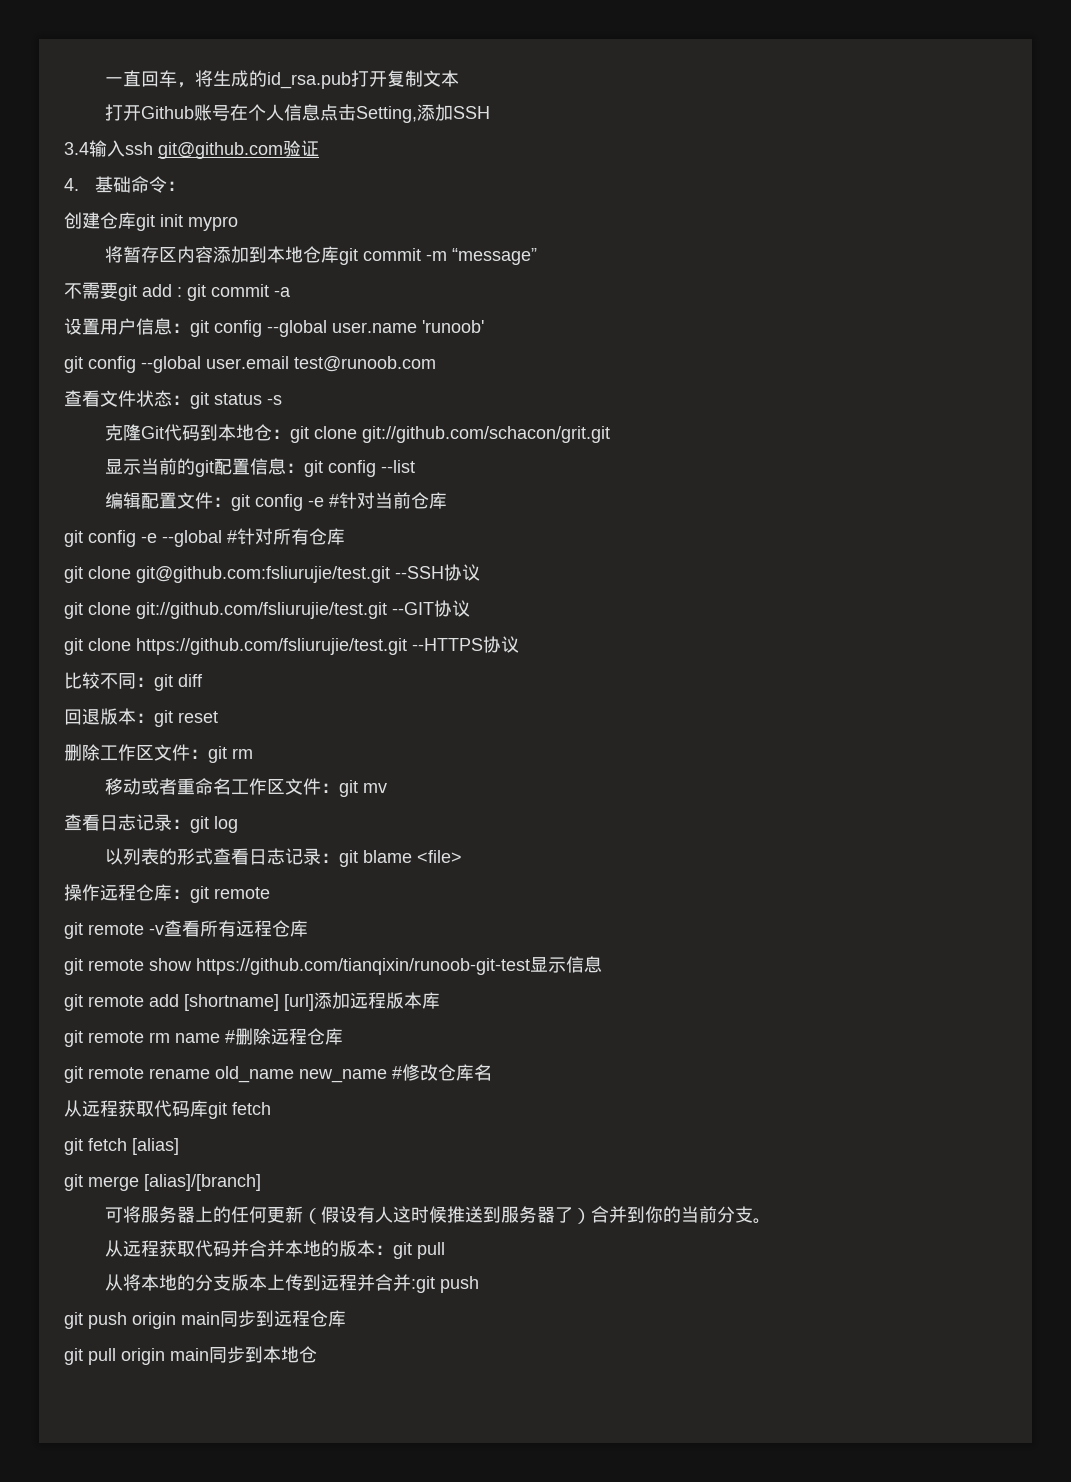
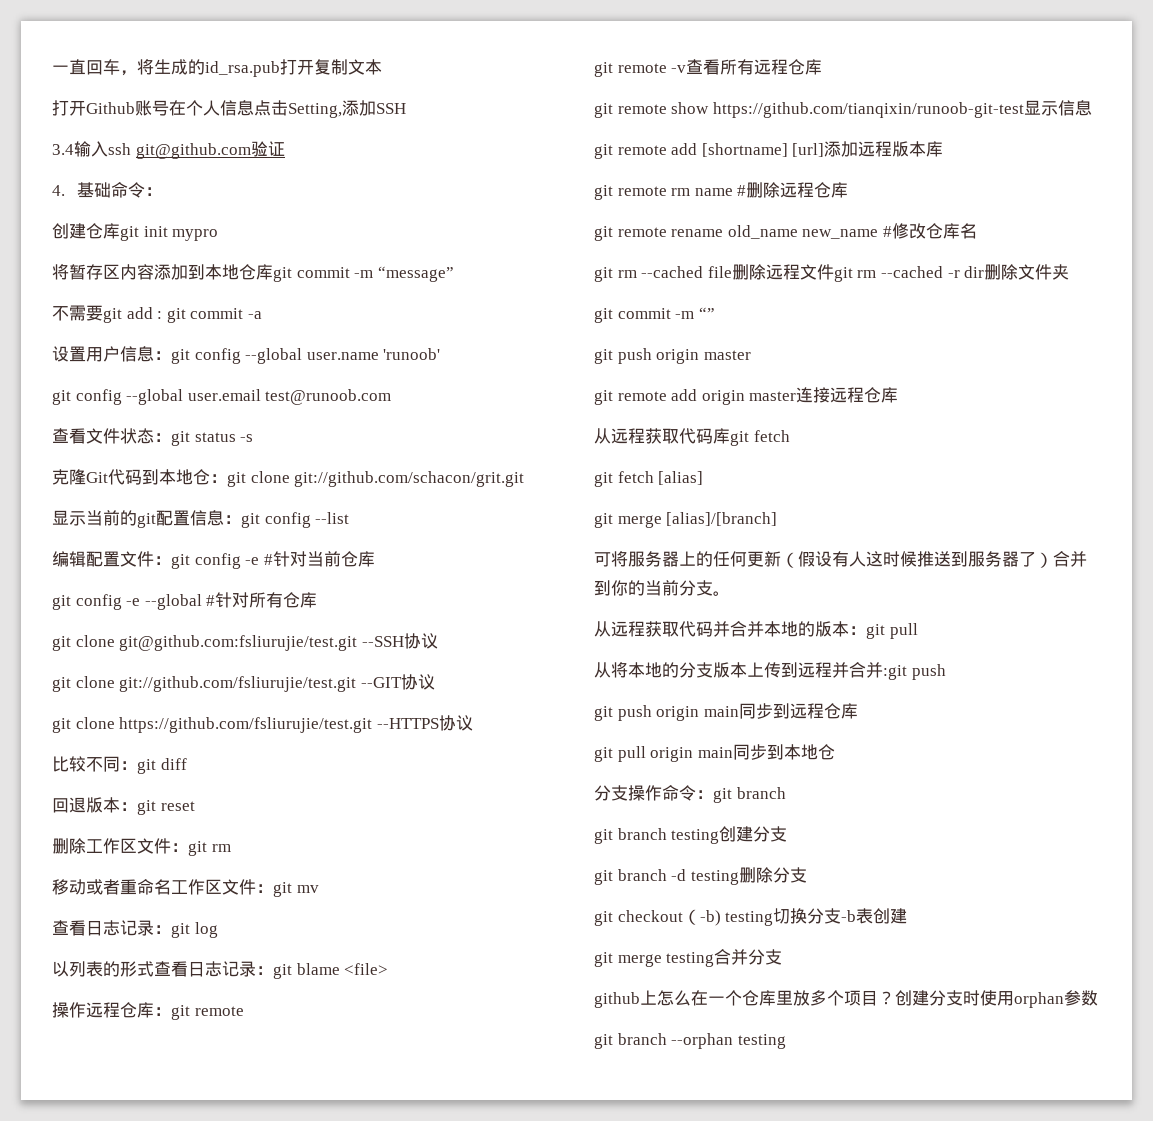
(492, 1072) none -> [594,264,1070,282] [594,307,715,323] [594,348,751,364] [594,387,899,405] // git rm --cached file删除远程文件git rm --cached -r dir删除文件夹 // git commit -m “” // git push origin master // git remote add origin master连接远程仓库
(317, 1354) none -> [594,785,786,803] [594,826,788,844] [594,867,807,885] [594,908,908,926] [594,949,783,967] [594,990,1098,1008] [594,1033,786,1049] // 分支操作命令：git branch // git branch testing创建分支 // git branch -d testing删除分支 // git checkout（-b) testing切换分支-b表创建 // git merge testing合并分支 // github上怎么在一个仓库里放多个项目？创建分支时使用orphan参数 // git branch --orphan testing

